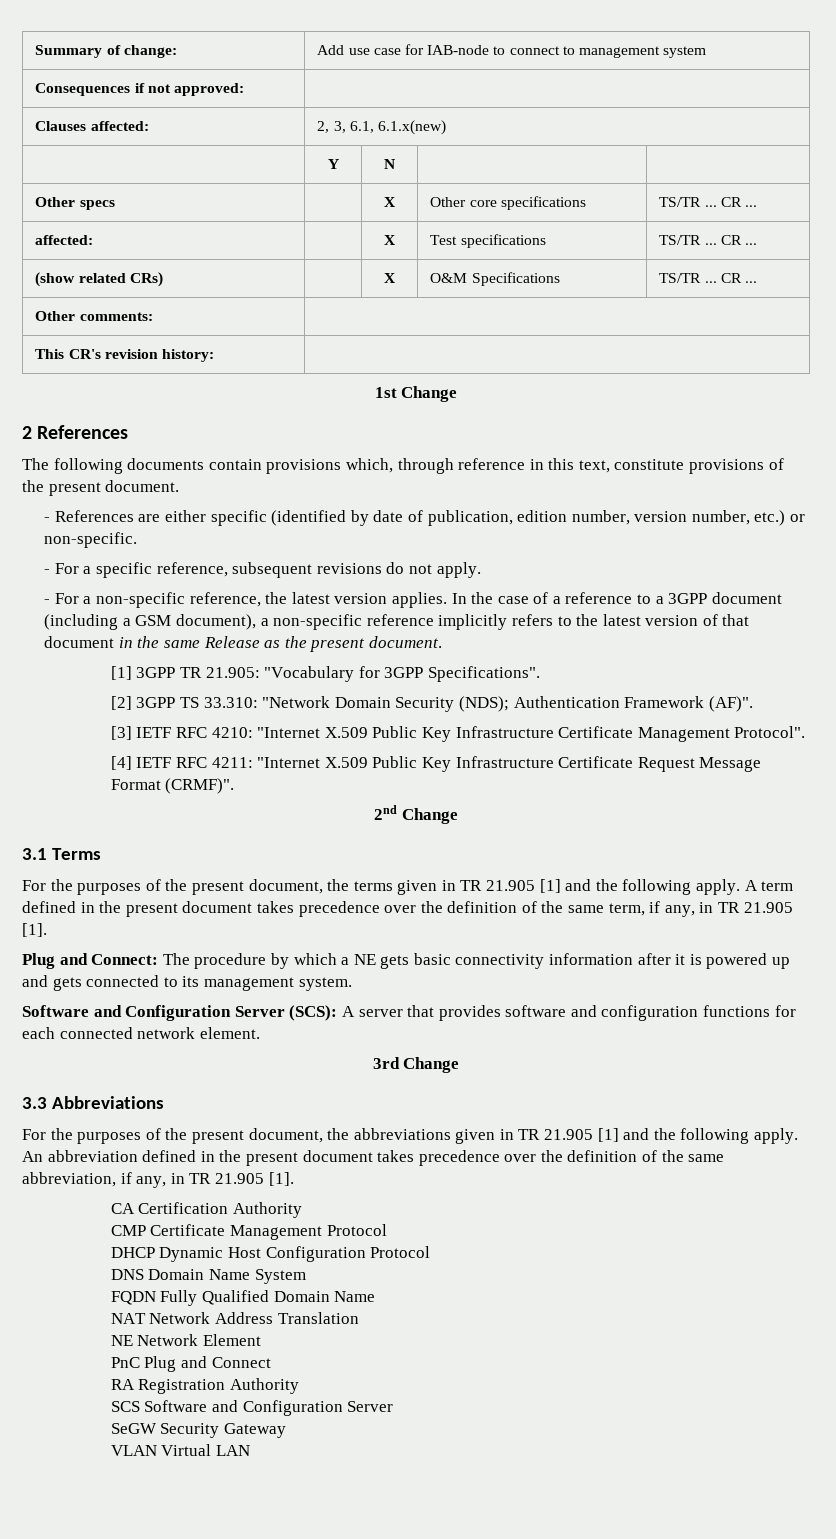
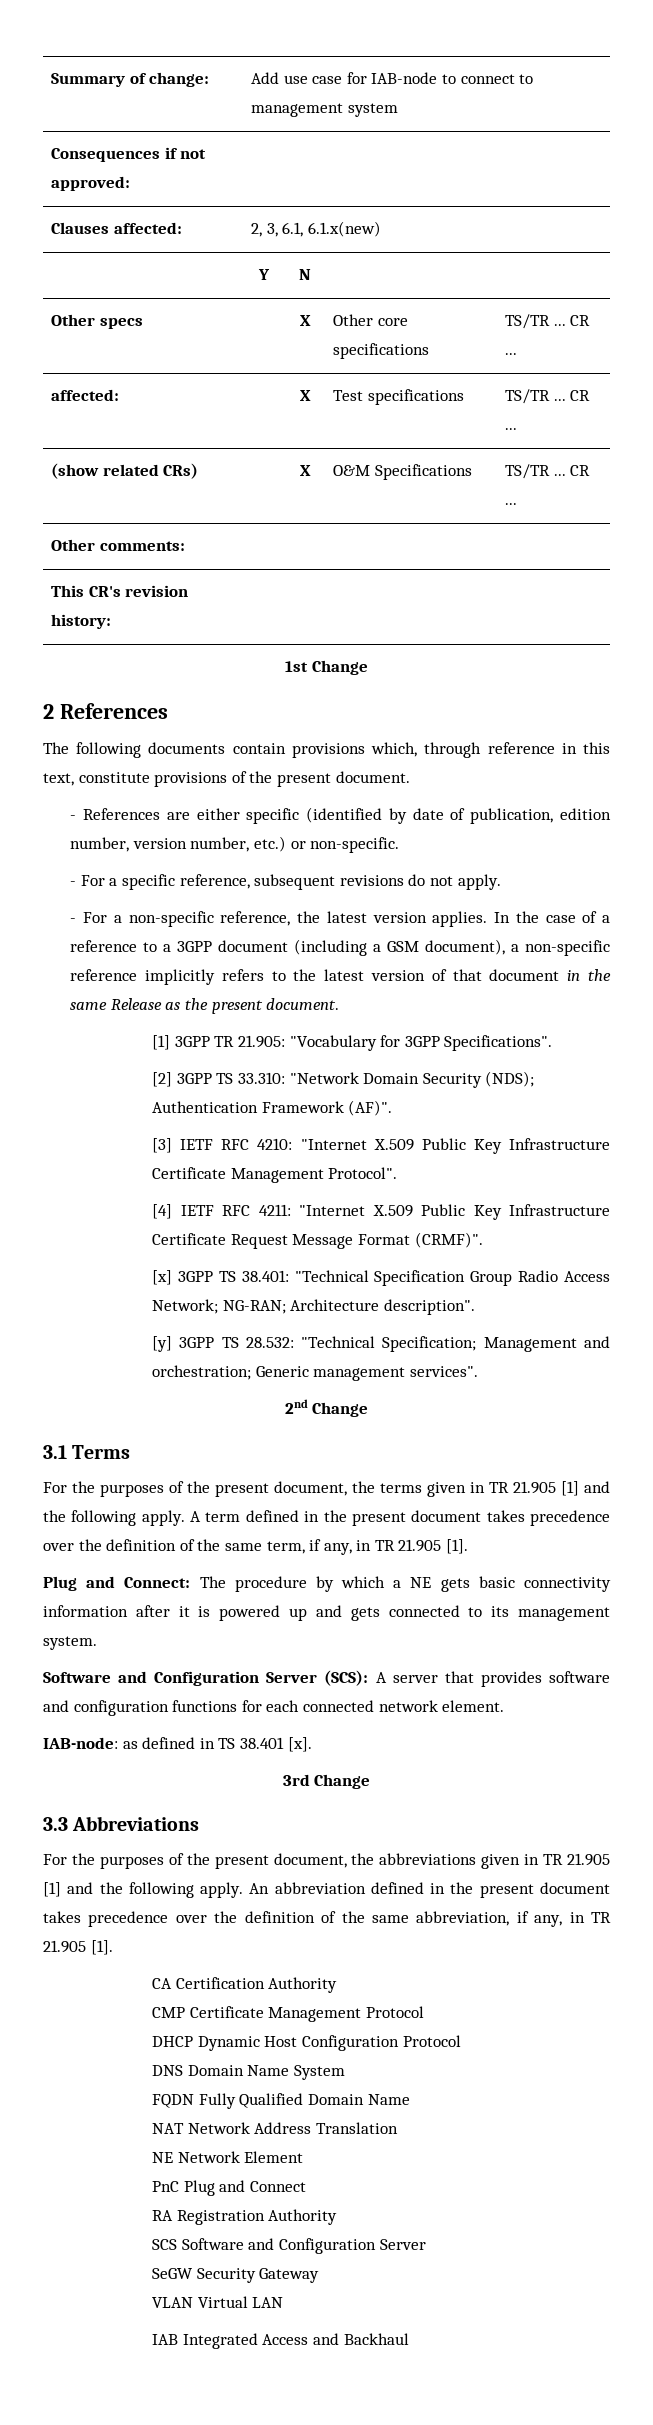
(235, 786) none -> [152,1270,610,1286] [152,1299,475,1315] [152,1336,610,1352] [152,1365,478,1381] // [x] 3GPP TS 38.401: "Technical Specification Group Radio Access Network; NG-RAN; Architecture description". // [y] 3GPP TS 28.532: "Technical Specification; Management and orchestration; Generic management services".
(260, 1033) none -> [43,1737,312,1752] // IAB-node: as defined in TS 38.401 [x].
(251, 1450) none -> [152,2333,409,2349] // IAB Integrated Access and Backhaul

